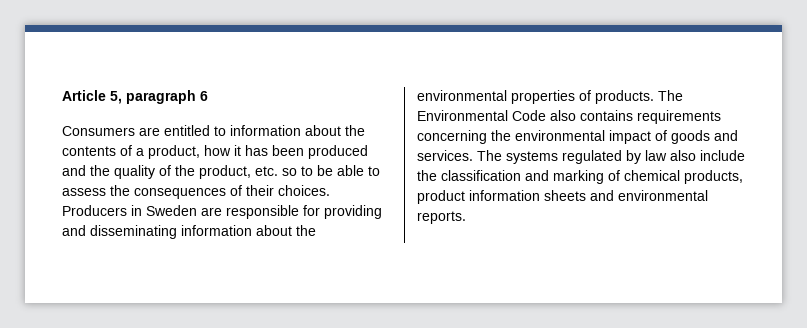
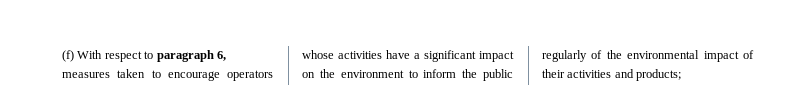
[62,90,208,104] [62,125,365,136] [62,145,368,159] [62,165,380,179] [62,185,330,199] [62,205,382,219] [62,225,316,239] [417,90,683,104] [417,110,721,124] [417,130,738,144] [417,150,745,164] [417,170,743,184] [417,190,708,204] [417,211,466,224] Article 5, paragraph 6 // Consumers are entitled to information about the contents of a product, how it has been produced and the quality of the product, etc. so to be able to assess the consequences of their choices. Producers in Sweden are responsible for providing and disseminating information about the environmental properties of products. The Environmental Code also contains requirements concerning the environmental impact of goods and services. The systems regulated by law also include the classification and marking of chemical products, product information sheets and environmental reports. -> [62,50,226,62] [62,69,273,81] [302,50,514,62] [302,69,513,81] [542,50,754,62] [542,69,682,81] (f) With respect to paragraph 6, measures taken to encourage operators whose activities have a significant impact on the environment to inform the public regularly of the environmental impact of their activities and products;

